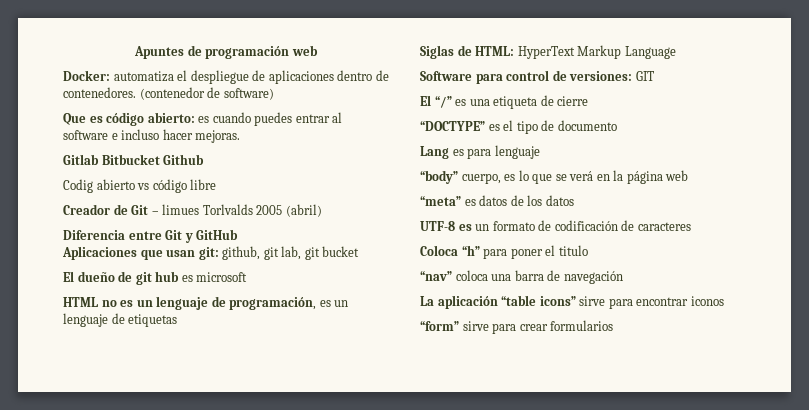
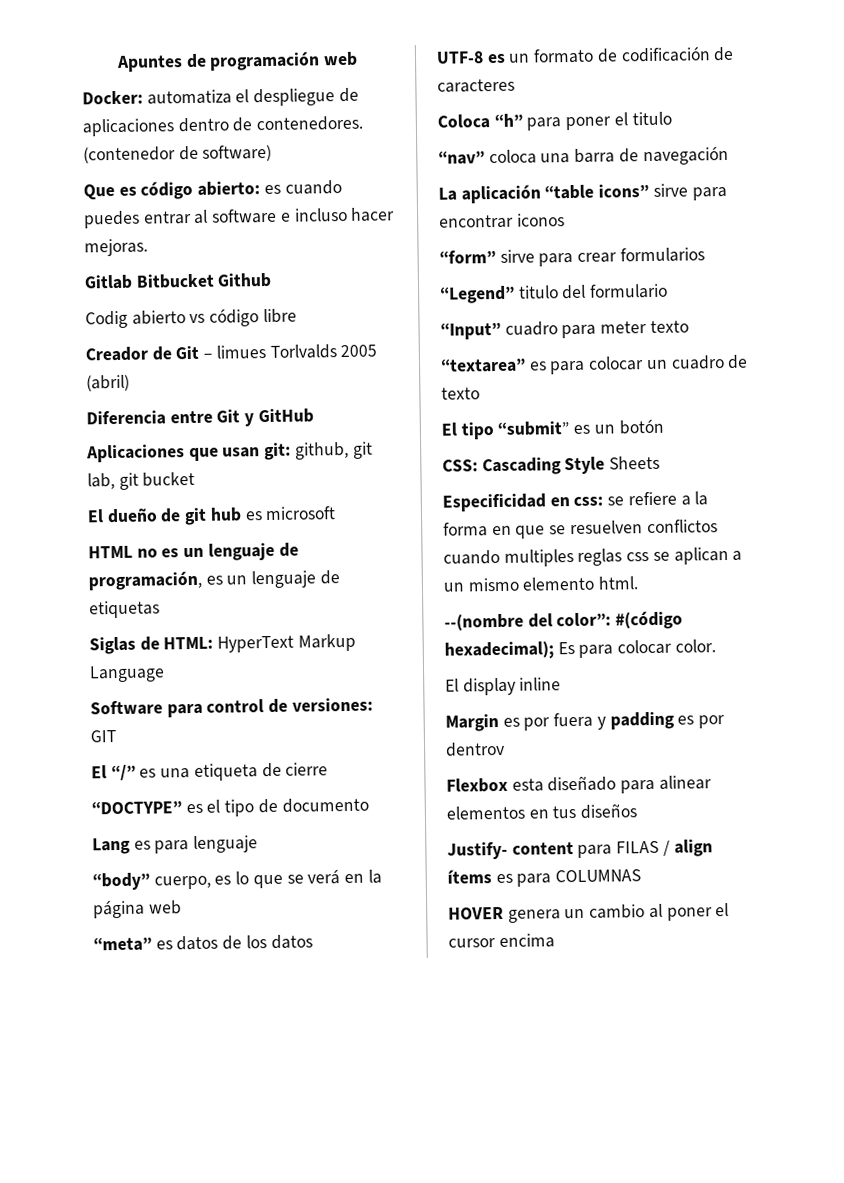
(614, 325) none -> [440,283,669,304] [440,320,689,340] [440,354,749,375] [441,387,480,400] [441,418,664,440] [442,455,661,476] [442,491,709,512] [443,519,718,539] [443,546,743,567] [443,576,639,592] [444,610,684,631] [444,639,716,660] [445,677,562,696] [445,711,726,732] [445,741,505,757] [446,775,712,794] [446,803,638,820] [447,839,713,860] [447,869,642,887] [448,903,730,923] [448,933,555,949] // “Legend” titulo del formulario // “Input” cuadro para meter texto // “textarea” es para colocar un cuadro de texto // El tipo “submit” es un botón // CSS: Cascading Style Sheets // Especificidad en css: se refiere a la forma en que se resuelven conflictos cuando multiples reglas css se aplican a un mismo elemento html. // --(nombre del color”: #(código hexadecimal); Es para colocar color. // El display inline // Margin es por fuera y padding es por dentrov // Flexbox esta diseñado para alinear elementos en tus diseños // Justify- content para FILAS / align ítems es para COLUMNAS // HOVER genera un cambio al poner el cursor encima

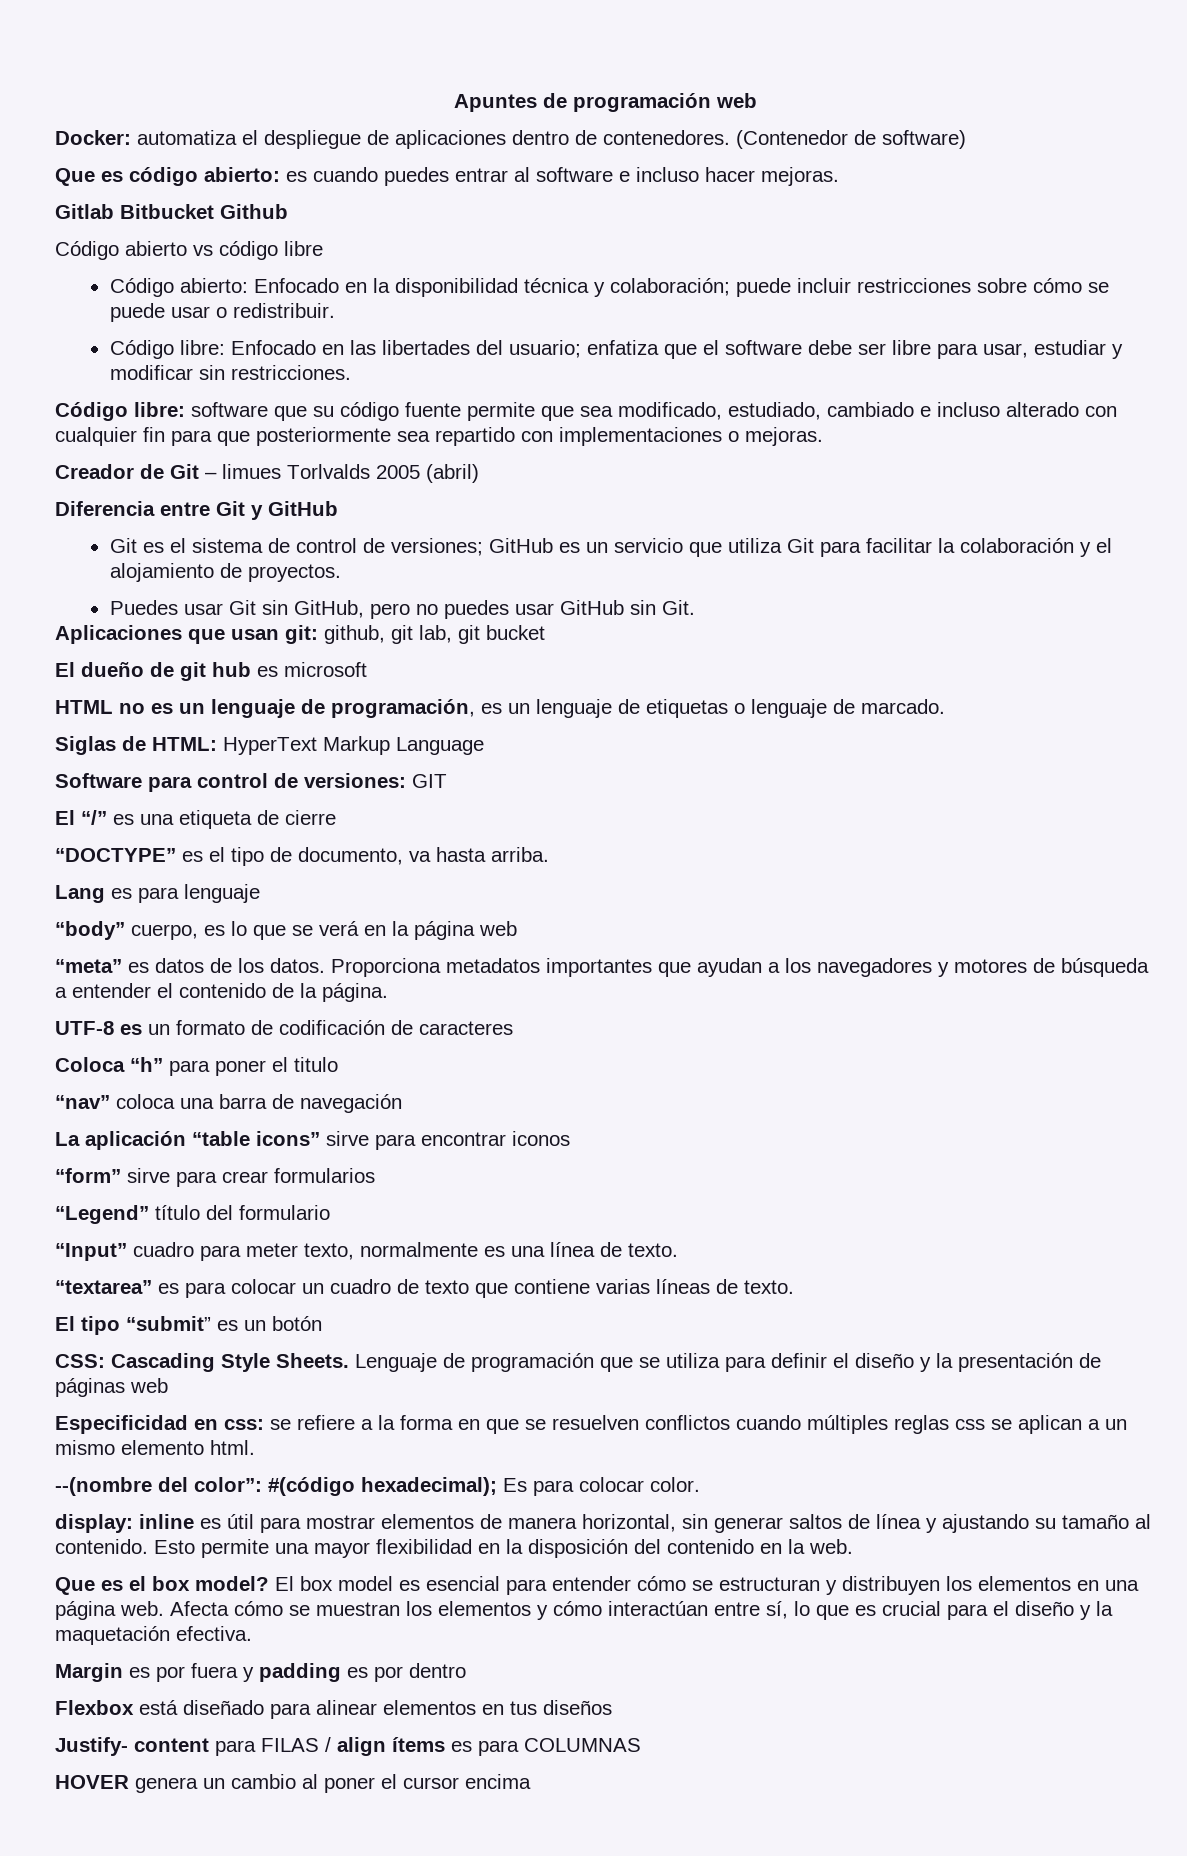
[83,146,176,164] (contenedor -> [736,130,848,149] (Contenedor
[85,310,128,329] Codig -> [55,241,119,260] Código
(297, 316) none -> [109,278,1109,297] [109,303,335,322] [109,340,1123,359] [109,365,351,380] [55,402,1117,421] [55,427,823,446] // Código abierto: Enfocado en la disponibilidad técnica y colaboración; puede incluir restricciones sobre cómo se puede usar o redistribuir. // Código libre: Enfocado en las libertades del usuario; enfatiza que el software debe ser libre para usar, estudiar y modificar sin restricciones. // Código libre: software que su código fuente permite que sea modificado, estudiado, cambiado e incluso alterado con cualquier fin para que posteriormente sea repartido con implementaciones o mejoras.
(314, 416) none -> [109,538,1112,557] [109,563,341,582] [109,600,695,619] // Git es el sistema de control de versiones; GitHub es un servicio que utiliza Git para facilitar la colaboración y el alojamiento de proyectos. // Puedes usar Git sin GitHub, pero no puedes usar GitHub sin Git.
(160, 609) none -> [734,699,945,718] o lenguaje de marcado.
[281,797,369,813] documento -> [298,847,549,865] documento, va hasta arriba.
[270,934,313,950] datos -> [270,958,1149,977] [55,983,388,1002] datos. Proporciona metadatos importantes que ayudan a los navegadores y motores de búsqueda a entender el contenido de la página.
[518,285,559,299] titulo -> [155,1205,200,1220] título
[649,320,689,333] texto -> [304,1242,678,1260] texto, normalmente es una línea de texto.
(480, 393) none -> [475,1279,794,1298] que contiene varias líneas de texto.
[609,455,661,470] Sheets -> [276,1353,1101,1372] [55,1378,168,1397] Sheets. Lenguaje de programación que se utiliza para definir el diseño y la presentación de páginas web
[503,549,574,567] multiples -> [807,1415,888,1434] múltiples
[445,677,562,696] El display inline -> [55,1514,1151,1533] [55,1539,853,1558] [55,1576,1139,1595] [55,1601,1113,1620] [55,1626,252,1645] display: inline es útil para mostrar elementos de manera horizontal, sin generar saltos de línea y ajustando su tamaño al contenido. Esto permite una mayor flexibilidad en la disposición del contenido en la web. // Que es el box model? El box model es esencial para entender cómo se estructuran y distribuyen los elementos en una página web. Afecta cómo se muestran los elementos y cómo interactúan entre sí, lo que es crucial para el diseño y la maquetación efectiva.
[445,741,505,757] dentrov -> [409,1663,466,1678] dentro
[511,778,544,792] esta -> [139,1700,178,1715] está

